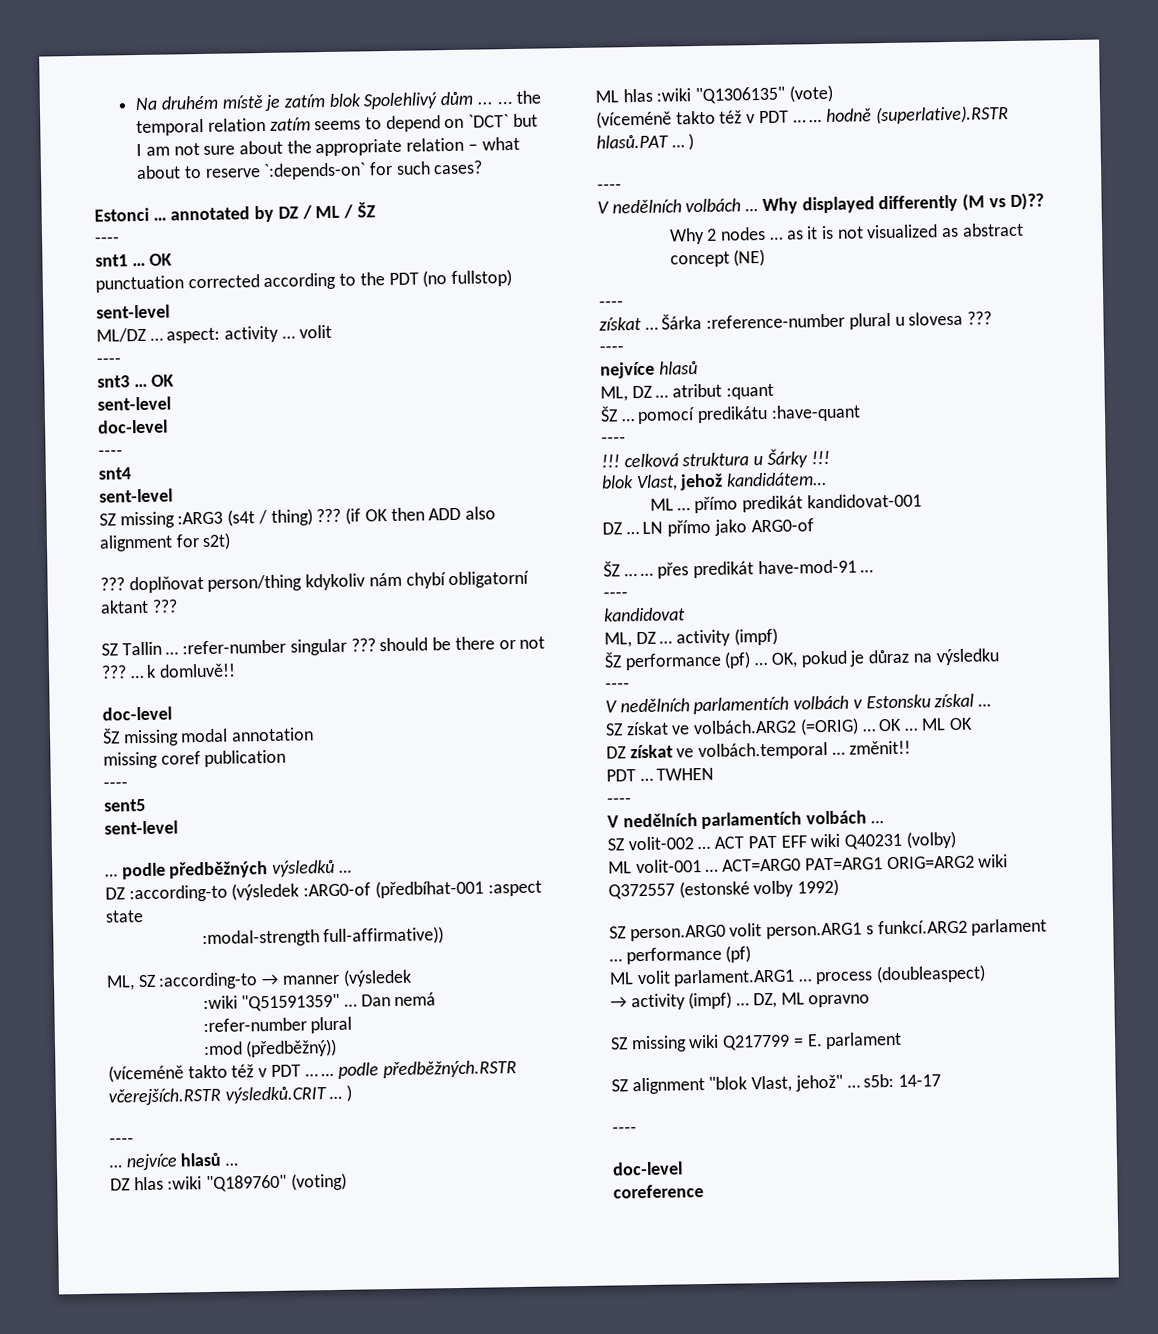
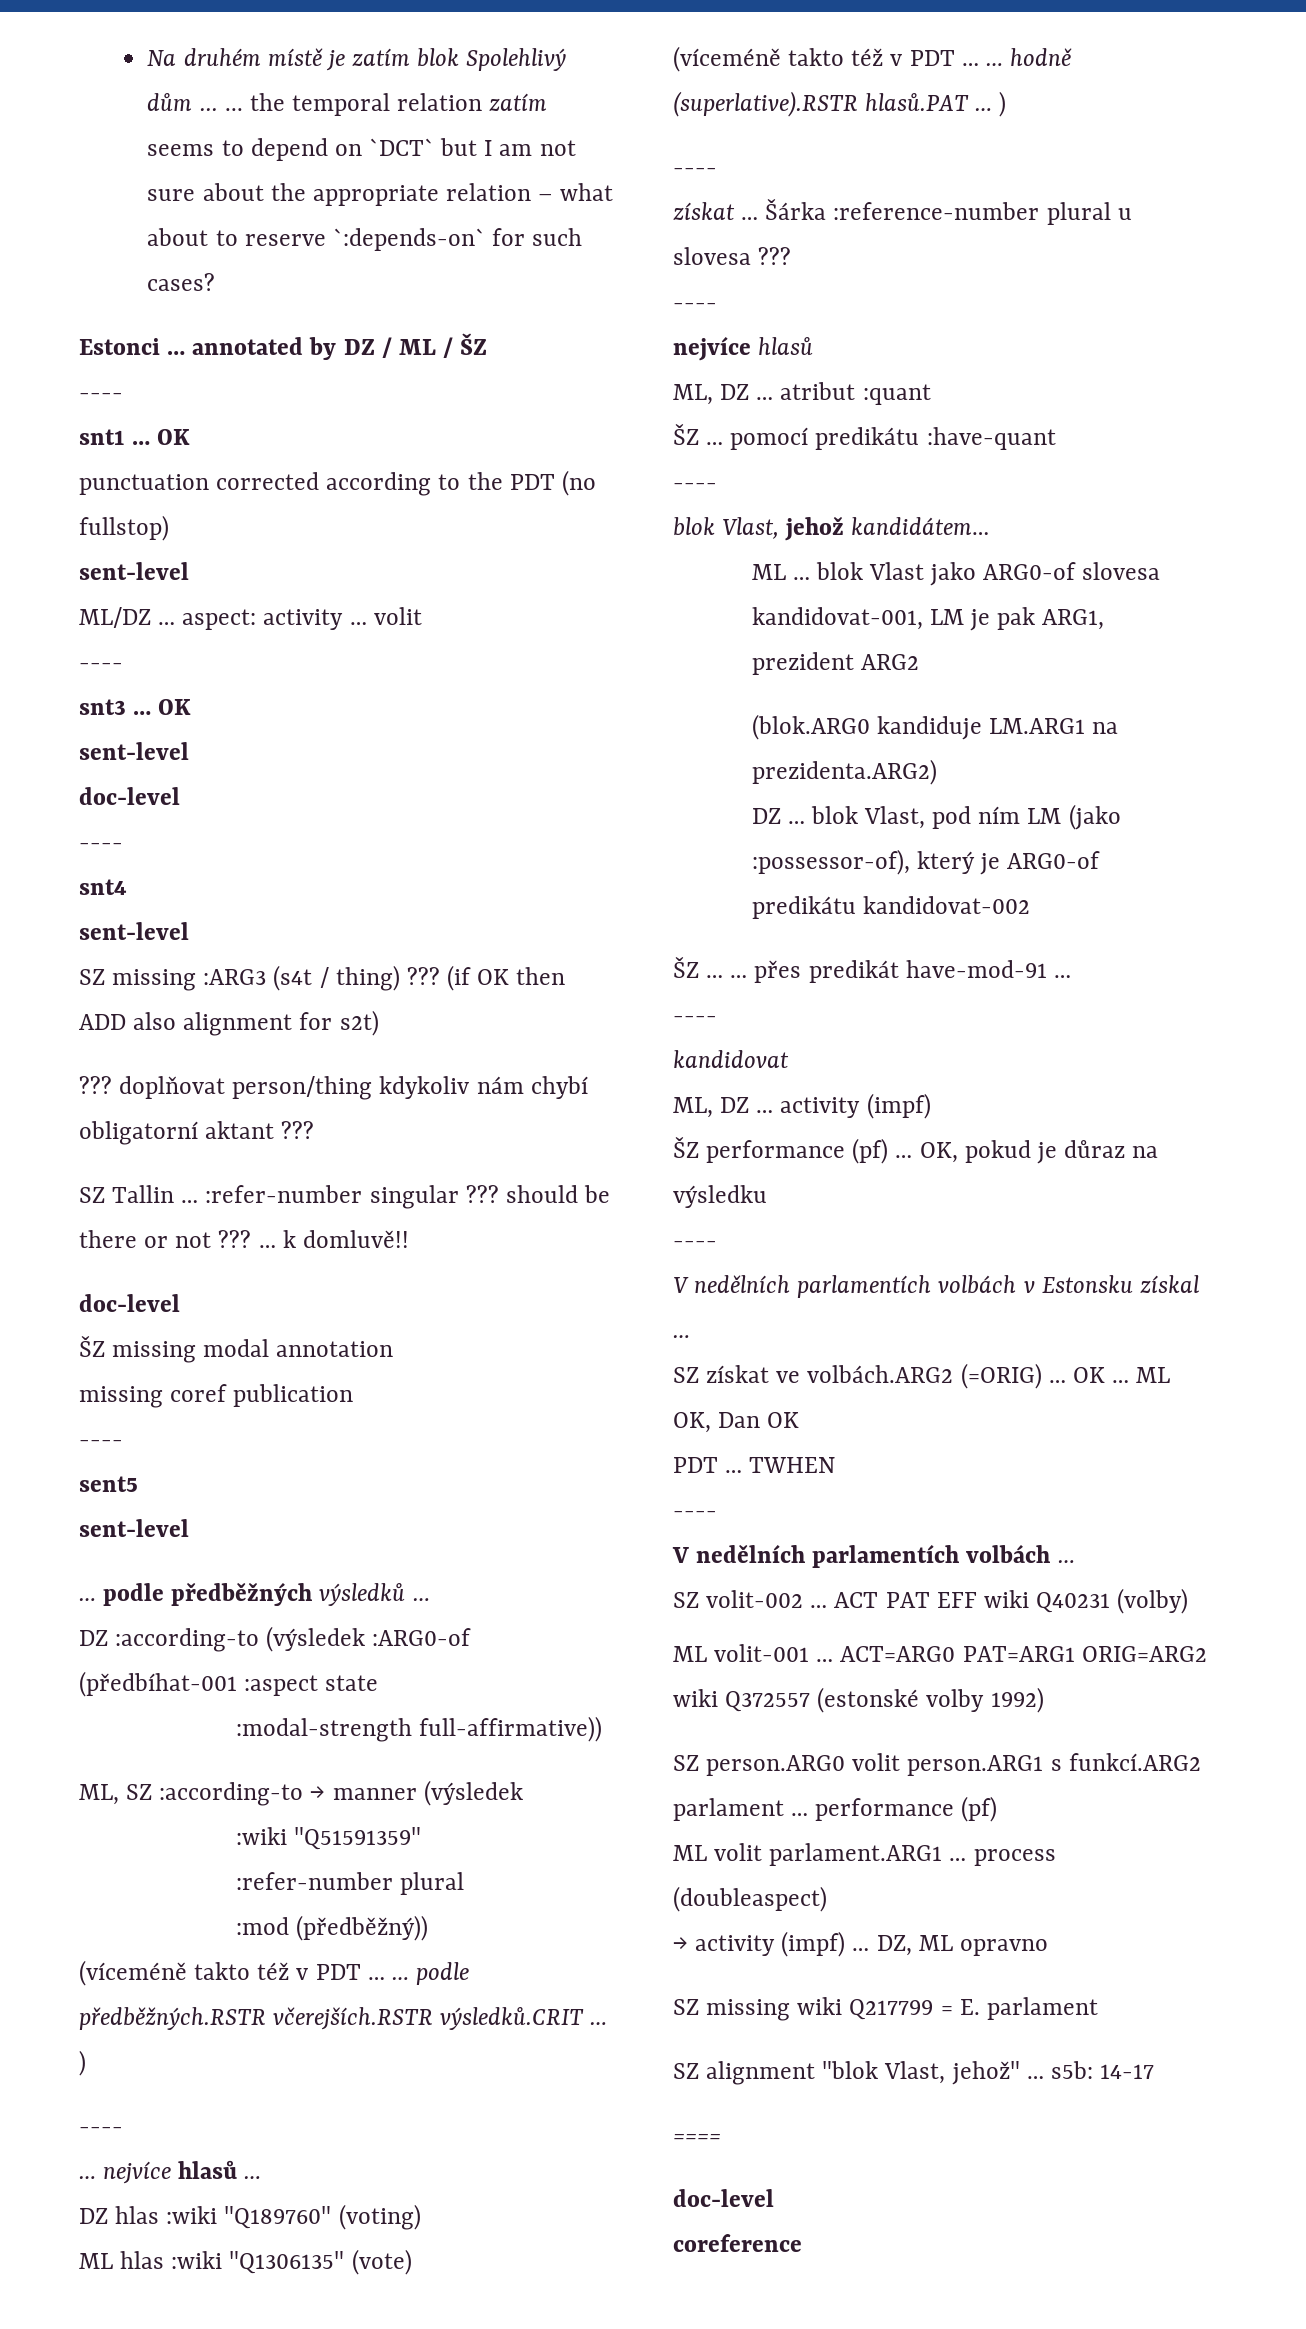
[343,992,437,1007] … Dan nemá -> (422, 1838) none
[597,192,1044,215] [668,222,1024,245] [669,248,766,268] [599,300,624,308] // V nedělních volbách … Why displayed differently (M vs D)?? // Why 2 nodes … as it is not visualized as abstract concept (NE) // ---- -> (717, 171) none
[601,448,830,468] // !!! celková struktura u Šárky !!! -> (717, 486) none
[694,493,922,514] [602,518,814,537] přímo predikát kandidovat-001 // DZ … LN přímo jako ARG0-of -> [815,562,1161,586] [751,607,1105,631] [751,652,919,675] [751,714,1118,740] [751,759,937,785] [751,804,1121,830] [751,849,1100,875] [751,896,1030,919] blok Vlast jako ARG0-of slovesa kandidovat-001, LM je pak ARG1, prezident ARG2 // (blok.ARG0 kandiduje LM.ARG1 na prezidenta.ARG2) // DZ … blok Vlast, pod ním LM (jako :possessor-of), který je ARG0-of predikátu kandidovat-002
[948,717,973,731] [606,740,911,761] OK // DZ získat ve volbách.temporal … změnit!! -> [673,1412,800,1433] OK, Dan OK
[612,1126,637,1134] ---- -> [673,2134,721,2143] ====

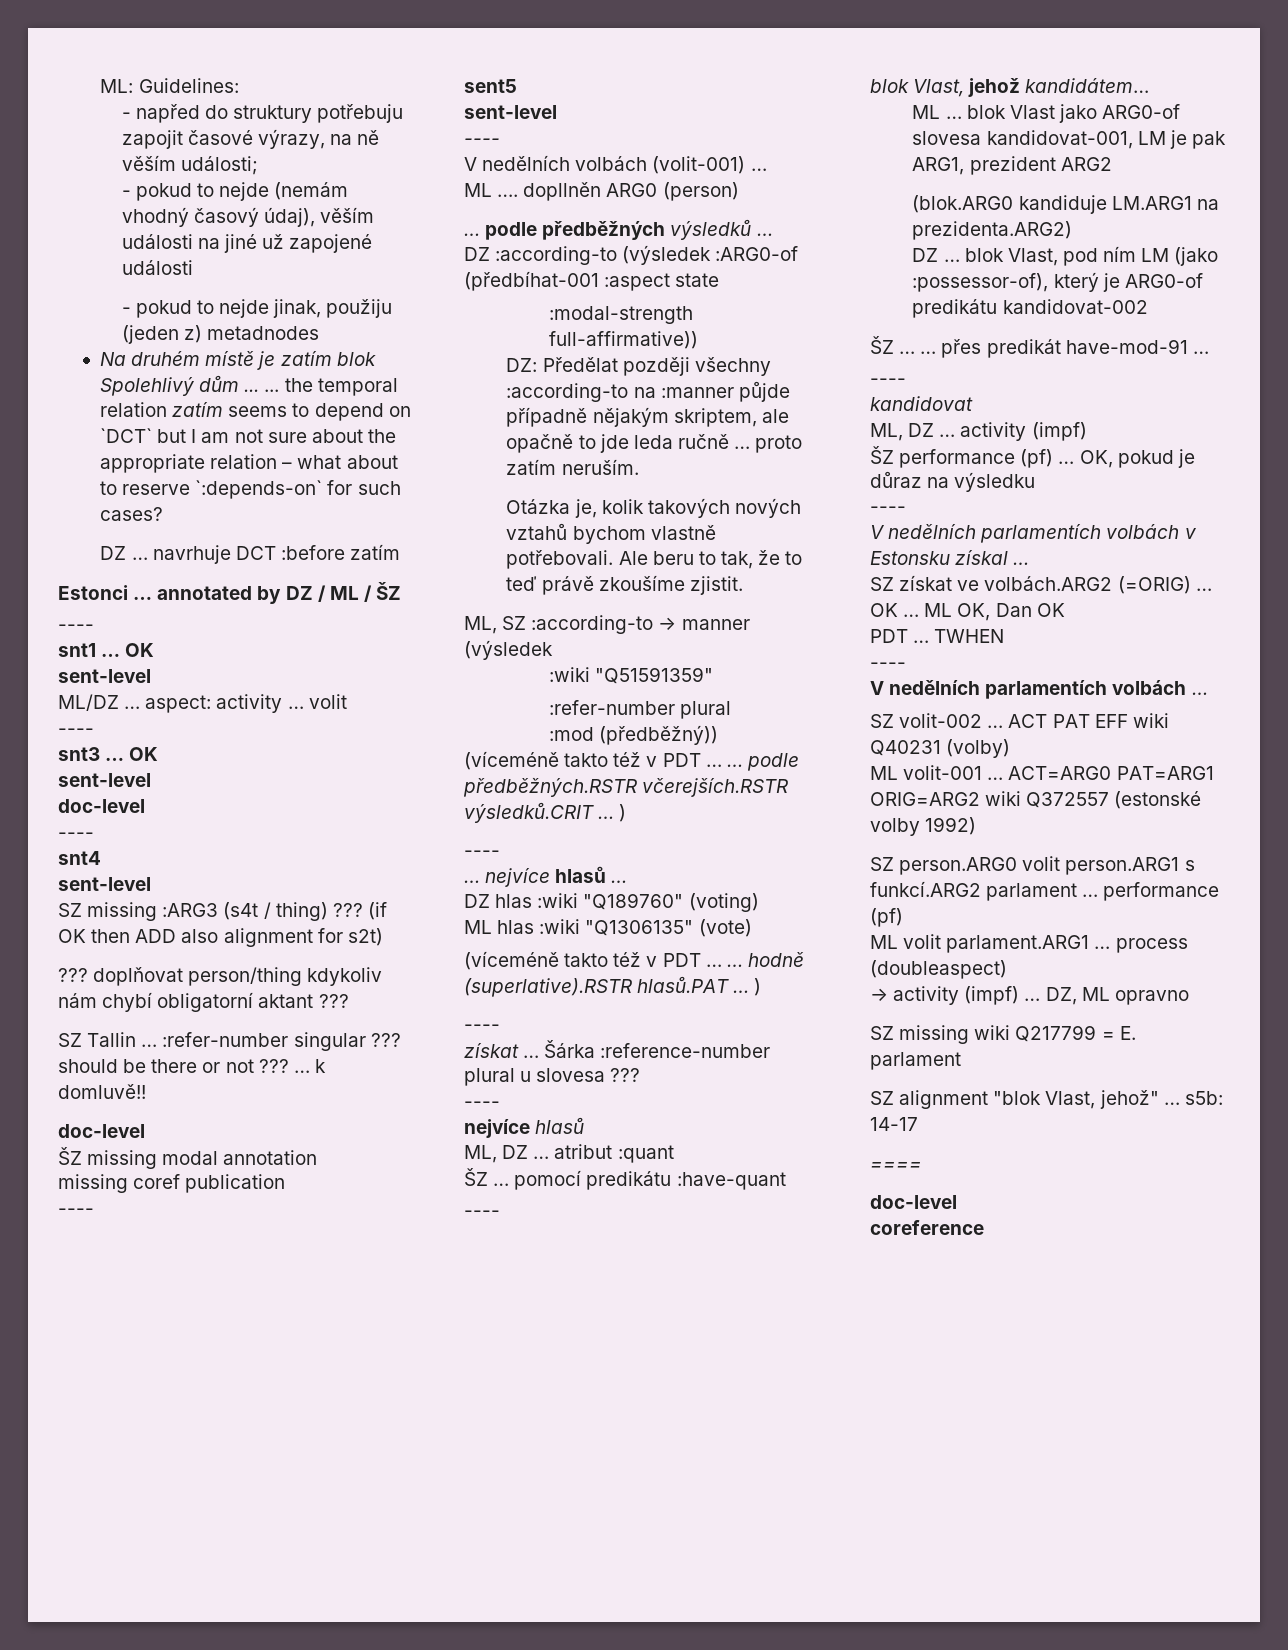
(147, 58) none -> [100,78,239,93] [121,104,404,123] [121,129,380,149] [121,155,258,175] [121,182,349,201] [121,207,374,227] [121,234,373,253] [121,260,193,275] [121,299,393,318] [121,325,319,344] ML: Guidelines: // - napřed do struktury potřebuju zapojit časové výrazy, na ně věším události; // - pokud to nejde (nemám vhodný časový údaj), věším události na jiné už zapojené události // - pokud to nejde jinak, použiju (jeden z) metadnodes //
(216, 282) none -> [100,544,401,564] // DZ … navrhuje DCT :before zatím
[79,470,596,496] [79,515,169,541] // punctuation corrected according to the PDT (no fullstop) -> (155, 650) none
(189, 1528) none -> [464,138,500,145] [464,155,767,174] [464,182,739,201] // ---- // V nedělních volbách (volit-001) … // ML …. dopllněn ARG0 (person)
(603, 1729) none -> [506,357,771,376] [506,381,790,402] [506,407,789,427] [506,434,803,453] [506,459,639,475] [506,498,801,518] [506,523,716,544] [506,550,803,569] [506,575,743,595] // DZ: Předělat později všechny :according-to na :manner půjde případně nějakým skriptem, ale opačně to jde leda ručně … proto zatím neruším. // Otázka je, kolik takových nových vztahů bychom vlastně potřebovali. Ale beru to tak, že to teď právě zkoušíme zjistit.

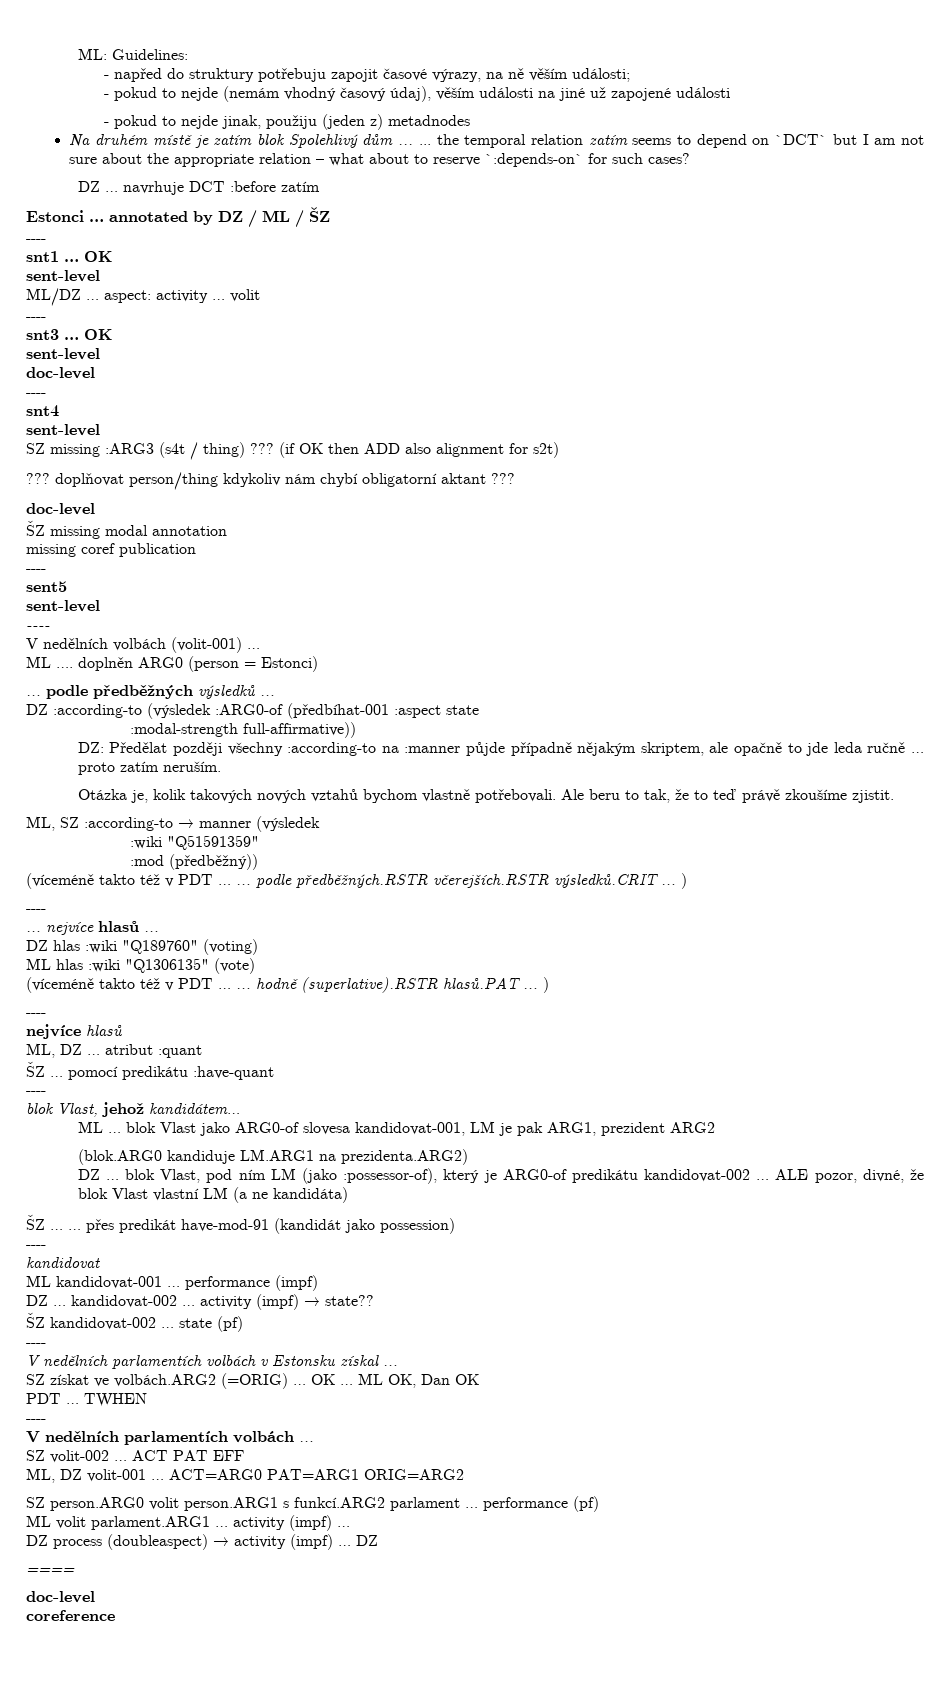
[58,1032,401,1051] [58,1059,326,1073] [58,1084,146,1099] // SZ Tallin … :refer-number singular ??? should be there or not ??? … k domluvě!! -> (515, 478) none
[523,182,739,201] dopllněn ARG0 (person) -> [78,656,318,672] doplněn ARG0 (person = Estonci)
[548,700,731,719] // :refer-number plural -> (259, 842) none
[464,1040,771,1058] [464,1068,641,1086] [464,1101,500,1108] // získat … Šárka :reference-number plural u slovesa ??? // ---- -> (46, 1015) none
(1148, 306) none -> [756,1169,924,1183] [77,1187,348,1203] … ALE pozor, divné, že blok Vlast vlastní LM (a ne kandidáta)
[1192,351,1209,354] … -> [274,1218,455,1234] (kandidát jako possession)
[870,422,1087,441] [870,446,1195,468] [870,471,1036,492] ML, DZ … activity (impf) // ŠZ performance (pf) … OK, pokud je důraz na výsledku -> [26,1275,318,1291] [26,1294,374,1310] [26,1312,243,1332] ML kandidovat-001 … performance (impf) // DZ … kandidovat-002 … activity (impf) → state?? // ŠZ kandidovat-002 … state (pf)
[1132,713,1169,728] [870,739,1011,758] [870,766,898,780] wiki Q40231 (volby) // ML -> [26,1468,82,1483] // ML, DZ
[985,791,1202,809] [870,817,977,836] wiki Q372557 (estonské volby 1992) -> (464, 1474) none
(1111, 947) none -> [233,1515,350,1531] [26,1535,48,1546] activity (impf) … // DZ
(1007, 969) // -> (208, 1542) none
[1045,987,1189,1005] [870,1025,1136,1044] [870,1052,961,1070] [870,1090,1223,1109] [870,1117,918,1131] DZ, ML opravno // SZ missing wiki Q217799 = E. parlament // SZ alignment "blok Vlast, jehož" … s5b: 14-17 -> [356,1535,378,1546] DZ

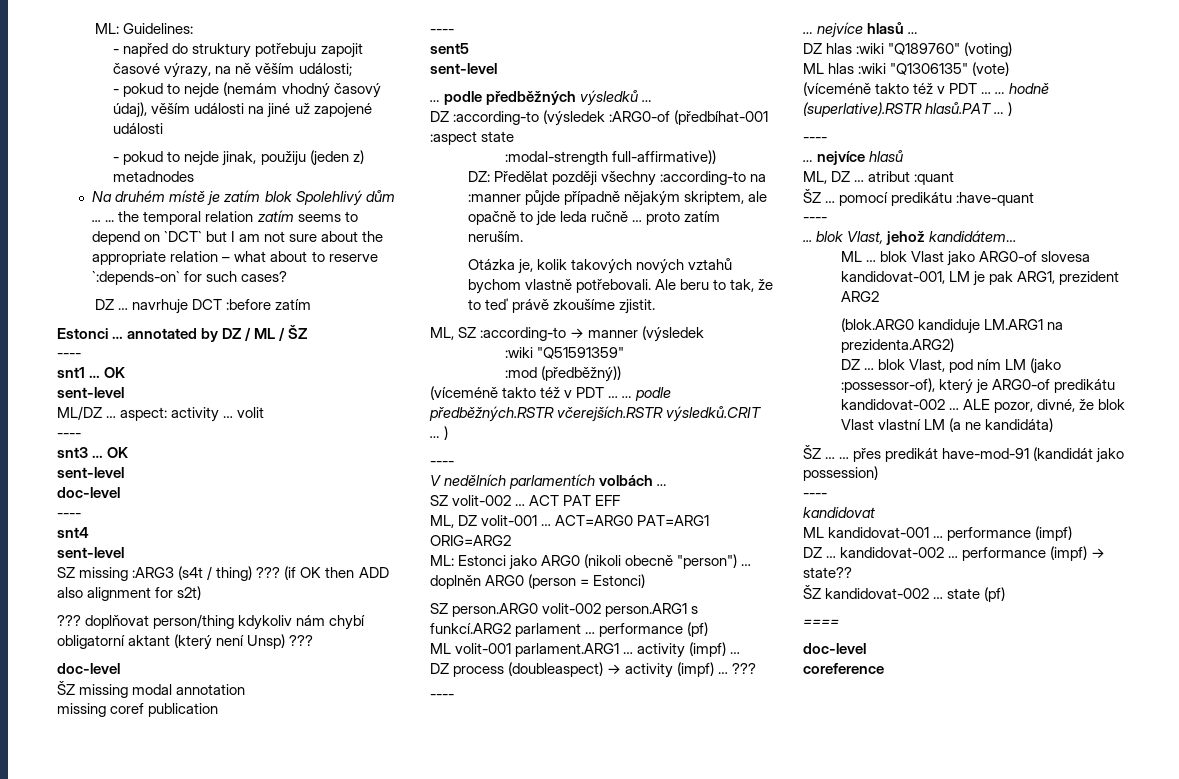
(486, 478) none -> [174,634,286,650] (který není Unsp)
[26,626,50,630] [26,637,260,653] [26,656,318,672] // ---- // V nedělních volbách (volit-001) … // ML …. doplněn ARG0 (person = Estonci) -> (497, 68) none
(46, 911) none -> [430,474,668,489] [430,495,621,506] [430,515,710,528] [430,535,511,546] [430,554,752,570] [430,574,646,589] [430,603,699,617] [430,622,709,637] [430,642,741,658] [430,662,757,678] [430,694,454,699] // V nedělních parlamentích volbách … // SZ volit-002 … ACT PAT EFF // ML, DZ volit-001 … ACT=ARG0 PAT=ARG1 ORIG=ARG2 // ML: Estonci jako ARG0 (nikoli obecně "person") … doplněn ARG0 (person = Estonci) // SZ person.ARG0 volit-002 person.ARG1 s funkcí.ARG2 parlament … performance (pf) // ML volit-001 parlament.ARG1 … activity (impf) … // DZ process (doubleaspect) → activity (impf) … ??? // ----
(46, 1015) none -> [803,160,813,162] …
(46, 1093) none -> [803,240,812,242] ...
[200,1296,252,1309] activity -> [962,547,1047,561] performance
[26,1343,46,1347] [26,1355,398,1369] [26,1373,479,1389] [26,1393,147,1407] [26,1419,46,1423] [26,1431,314,1445] [26,1450,244,1463] [26,1468,464,1483] [26,1496,599,1512] [26,1515,350,1531] [26,1534,378,1550] // ---- // V nedělních parlamentích volbách v Estonsku získal … // SZ získat ve volbách.ARG2 (=ORIG) … OK … ML OK, Dan OK // PDT … TWHEN // ---- // V nedělních parlamentích volbách … // SZ volit-002 … ACT PAT EFF // ML, DZ volit-001 … ACT=ARG0 PAT=ARG1 ORIG=ARG2 // SZ person.ARG0 volit person.ARG1 s funkcí.ARG2 parlament … performance (pf) // ML volit parlament.ARG1 … activity (impf) … // DZ process (doubleaspect) → activity (impf) … DZ -> (1006, 594) none

